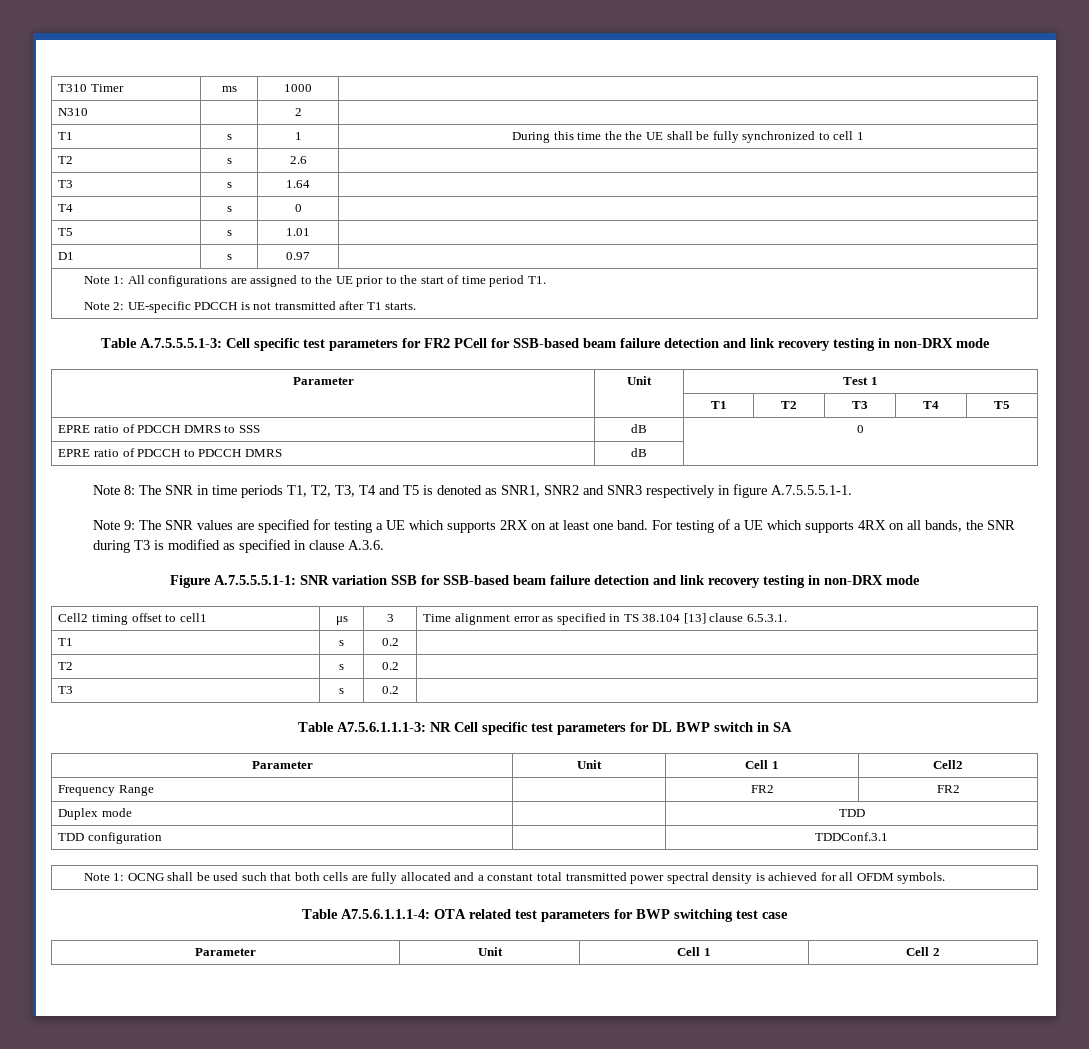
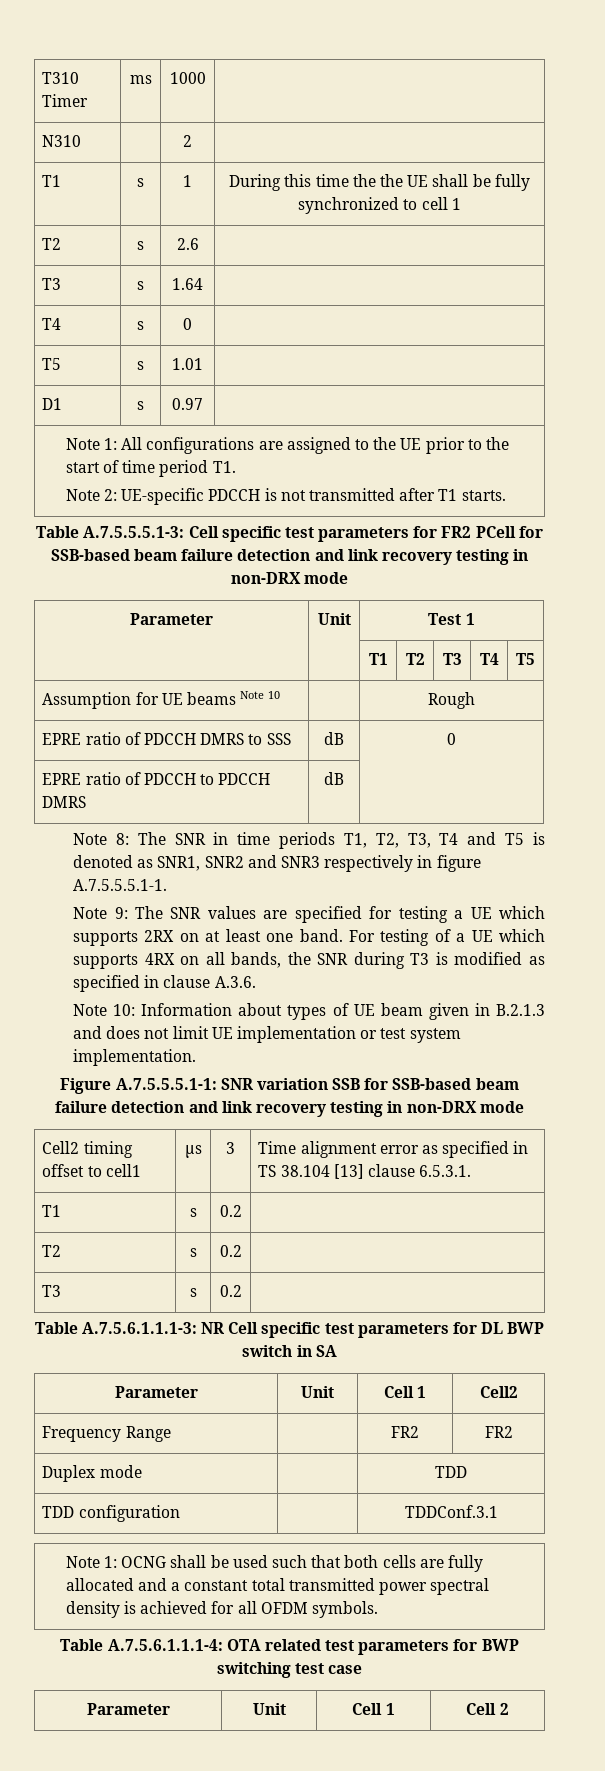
(1010, 405) none -> [42,691,281,709] [428,692,475,709] // Assumption for UE beams Note 10 | | Rough
(385, 545) none -> [73,1003,545,1020] [73,1026,461,1043] [73,1049,197,1066] // Note 10: Information about types of UE beam given in B.2.1.3 and does not limit UE implementation or test system implementation.
[337,722,426,732] A7.5.6.1.1.1-3: -> [81,1322,197,1334] A.7.5.6.1.1.1-3:
[341,909,430,919] A7.5.6.1.1.1-4: -> [107,1639,223,1651] A.7.5.6.1.1.1-4:

